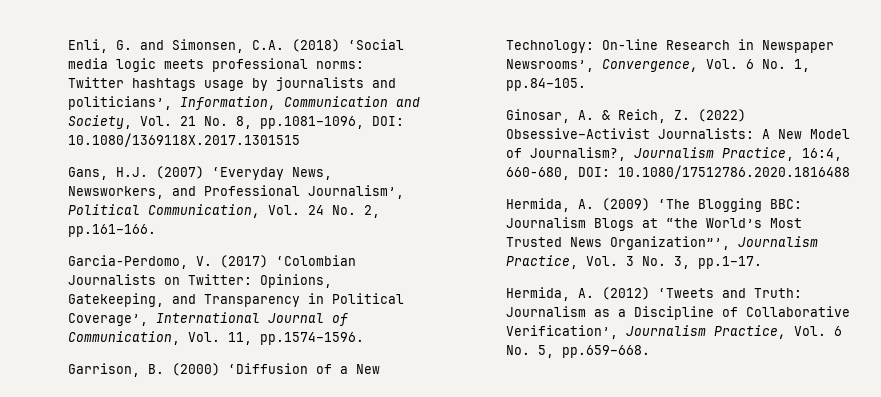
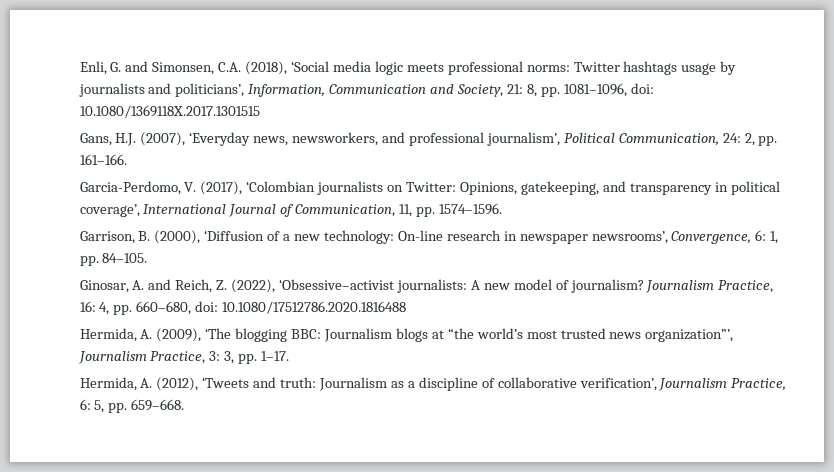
[291,39,340,52] (2018) -> [245,61,288,75] (2018),
[139,116,404,129] [67,133,300,147] [67,166,332,180] [67,185,404,199] [67,204,380,218] [67,224,156,237] [67,255,356,269] [67,274,332,288] [67,293,404,307] [67,313,148,326] Vol. 21 No. 8, pp.1081–1096, DOI: 10.1080/1369118X.2017.1301515 // Gans, H.J. (2007) ‘Everyday News, Newsworkers, and Professional Journalism’, Political Communication, Vol. 24 No. 2, pp.161–166. // Garcia-Perdomo, V. (2017) ‘Colombian Journalists on Twitter: Opinions, Gatekeeping, and Transparency in Political Coverage’, -> [506,83,654,97] [79,105,260,118] [79,132,778,146] [79,154,127,165] [79,181,780,195] [79,204,140,217] 21: 8, pp. 1081–1096, doi: 10.1080/1369118X.2017.1301515 // Gans, H.J. (2007), ‘Everyday news, newsworkers, and professional journalism’, Political Communication, 24: 2, pp. 161–166. // Garcia-Perdomo, V. (2017), ‘Colombian journalists on Twitter: Opinions, gatekeeping, and transparency in political coverage’,
[187,332,364,345] Vol. 11, pp.1574–1596. -> [399,203,502,217] 11, pp. 1574–1596.
[171,363,220,376] (2000) -> [154,230,201,244] (2000),
[355,364,380,374] [505,39,834,53] [505,59,810,72] [505,78,586,91] New Technology: On-line Research in Newspaper Newsrooms’, Convergence, Vol. 6 No. 1, pp.84–105. -> [294,230,779,244] [79,253,148,266] new technology: On-line research in newspaper newsrooms’, Convergence, 6: 1, pp. 84–105.
[601,110,610,120] & -> [148,279,172,290] and
[697,109,746,122] [505,128,850,139] [505,147,842,161] [505,167,610,180] (2022) Obsessive–Activist Journalists: A New Model of Journalism?, Journalism Practice, 16:4, 660-680, DOI: -> [231,279,774,293] [79,301,219,315] (2022), ‘Obsessive–activist journalists: A new model of journalism? Journalism Practice, 16: 4, pp. 660–680, doi:
[601,198,762,212] (2009) ‘The Blogging -> [156,328,288,342] (2009), ‘The blogging
[593,218,634,231] Blogs -> [395,328,428,342] blogs
[705,218,802,228] [505,236,818,250] [505,255,762,269] [505,287,650,301] World’s Most Trusted News Organization”’, Journalism Practice, Vol. 3 No. 3, pp.1–17. // Hermida, A. (2012) -> [476,328,734,342] [78,351,290,364] [79,377,199,391] world’s most trusted news organization”’, Journalism Practice, 3: 3, pp. 1–17. // Hermida, A. (2012),
[753,288,802,298] Truth: -> [280,377,317,388] truth:
[633,306,850,320] [505,325,842,339] [505,345,650,358] Discipline of Collaborative Verification’, Journalism Practice, Vol. 6 No. 5, pp.659–668. -> [418,377,787,391] [79,399,185,413] discipline of collaborative verification’, Journalism Practice, 6: 5, pp. 659–668.

